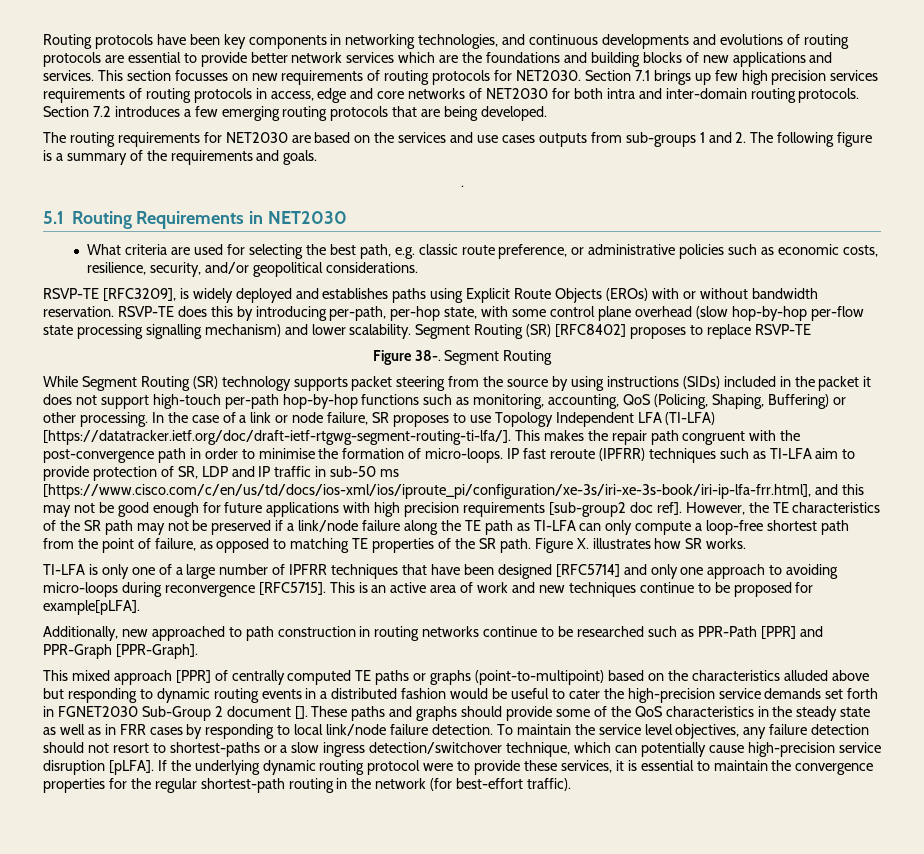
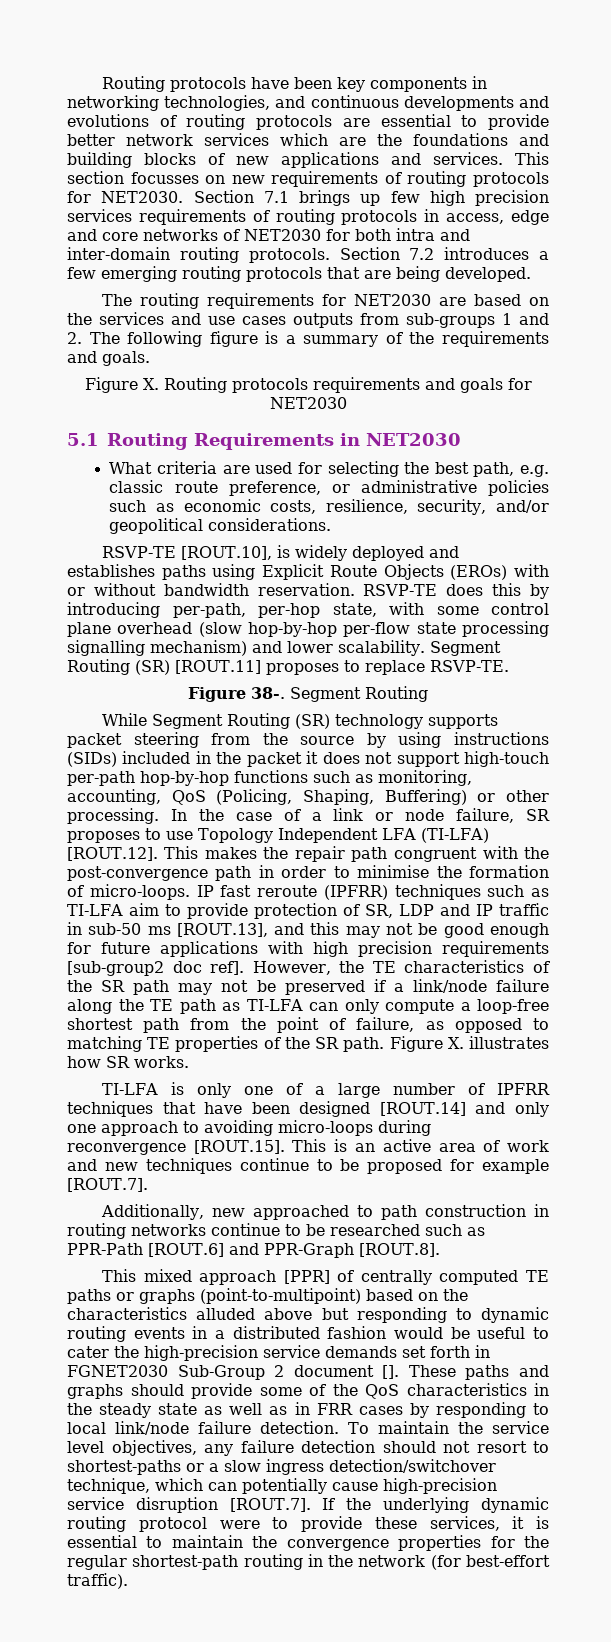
[460,185,464,187] . -> [84,377,532,393] [269,397,347,409] Figure X. Routing protocols requirements and goals for NET2030
[102,288,176,301] [RFC3209], -> [181,546,273,560] [ROUT.10],
[555,324,627,337] [RFC8402] -> [175,660,261,674] [ROUT.11]
[754,324,811,335] RSVP-TE -> [429,660,509,672] RSVP-TE.
[43,430,511,445] [https://datatracker.ietf.org/doc/draft-ietf-rtgwg-segment-routing-ti-lfa/]. -> [67,847,158,861] [ROUT.12].
[43,484,811,499] [https://www.cisco.com/c/en/us/td/docs/ios-xml/ios/iproute_pi/configuration/xe-3s/iri-xe-3s-book/iri-ip-lfa-frr.html], -> [176,923,268,937] [ROUT.13],
[555,564,620,577] [RFC5714] -> [379,1102,466,1116] [ROUT.14]
[258,582,326,595] [RFC5715]. -> [193,1140,285,1154] [ROUT.15].
[43,600,140,615] example[pLFA]. -> [482,1159,549,1174] [67,1178,148,1192] example [ROUT.7].
[760,626,796,639] [PPR] -> [148,1243,224,1257] [ROUT.6]
[115,644,198,659] [PPR-Graph]. -> [358,1243,440,1257] [ROUT.8].
[108,760,154,775] [pLFA]. -> [229,1498,311,1512] [ROUT.7].

